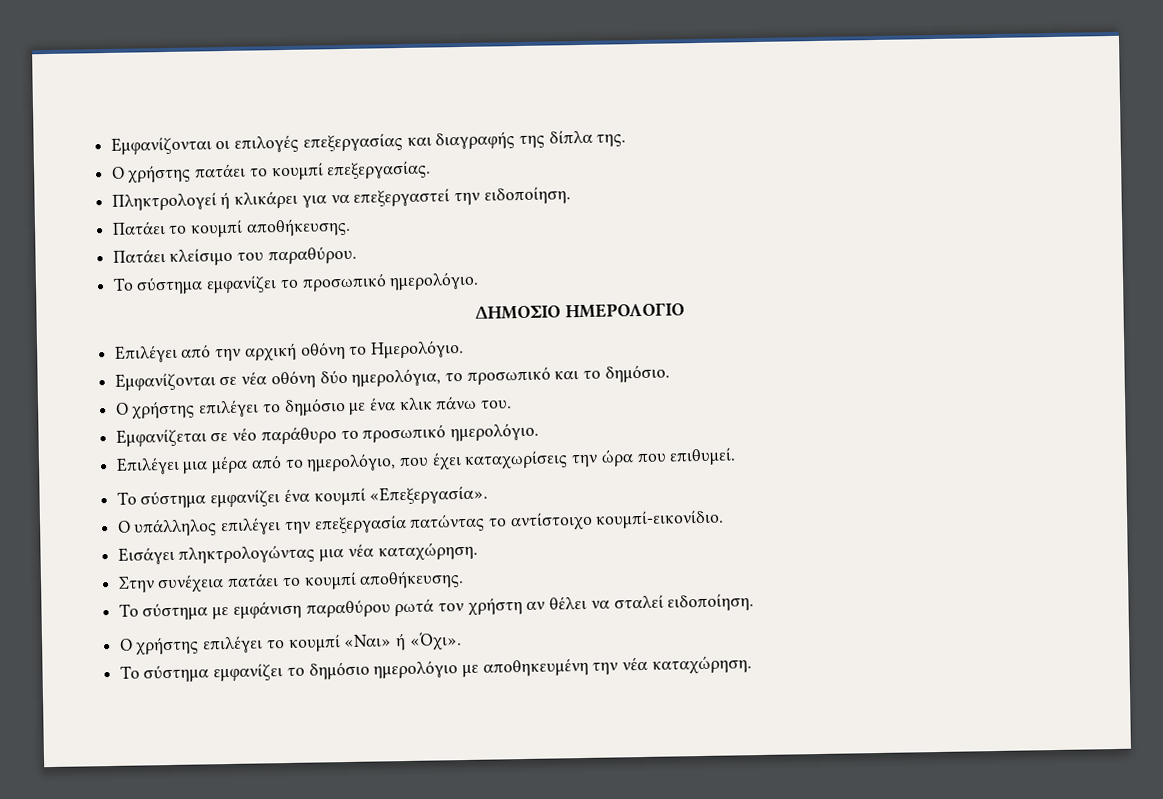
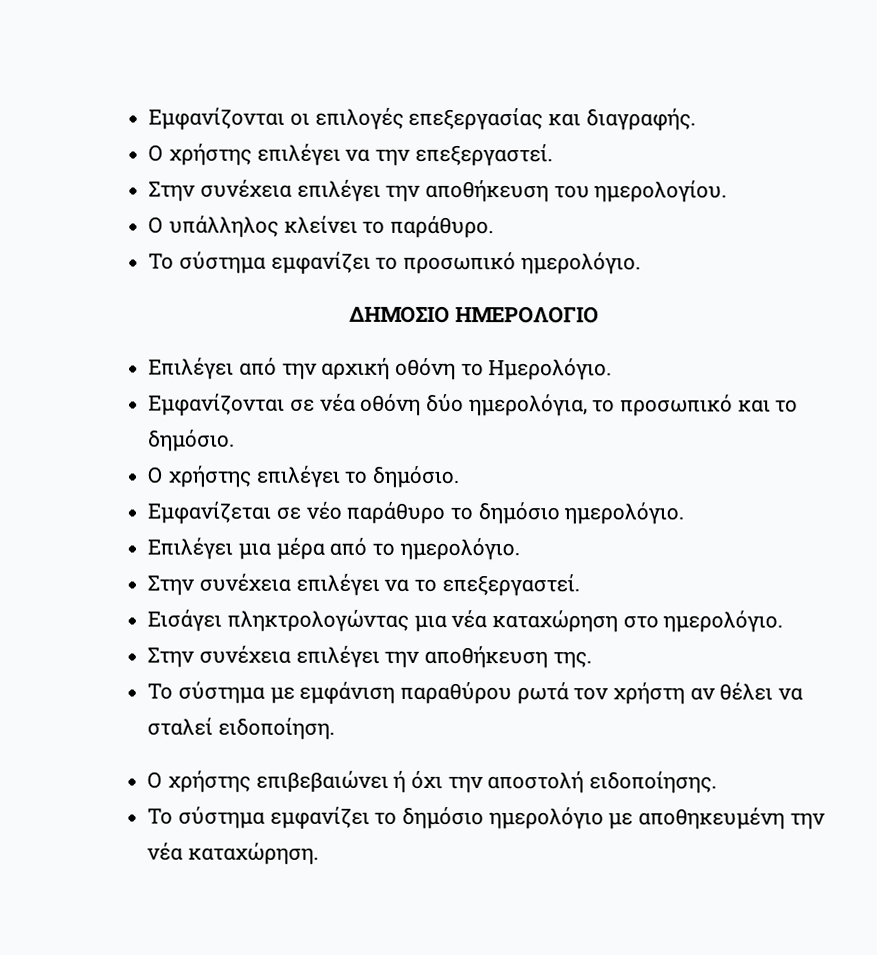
[435,129,627,150] [110,160,432,184] [111,186,571,211] [111,217,351,238] [112,245,357,266] διαγραφής της δίπλα της. // Ο χρήστης πατάει το κουμπί επεξεργασίας. // Πληκτρολογεί ή κλικάρει για να επεξεργαστεί την ειδοποίηση. // Πατάει το κουμπί αποθήκευσης. // Πατάει κλείσιμο του παραθύρου. -> [585,108,696,131] [148,143,553,167] [148,179,728,203] [148,215,494,239] διαγραφής. // Ο χρήστης επιλέγει να την επεξεργαστεί. // Στην συνέχεια επιλέγει την αποθήκευση του ημερολογίου. // Ο υπάλληλος κλείνει το παράθυρο.
[283,395,513,417] δημόσιο με ένα κλικ πάνω του. -> [371,465,460,489] δημόσιο.
[362,424,447,443] προσωπικό -> [477,502,560,525] δημόσιο
[306,447,737,472] [116,485,489,509] [116,509,725,537] ημερολόγιο, που έχει καταχωρίσεις την ώρα που επιθυμεί. // Το σύστημα εμφανίζει ένα κουμπί «Επεξεργασία». // Ο υπάλληλος επιλέγει την επεξεργασία πατώντας το αντίστοιχο κουμπί-εικονίδιο. -> [398,537,520,561] [147,573,580,597] ημερολόγιο. // Στην συνέχεια επιλέγει να το επεξεργαστεί.
[377,541,478,562] [117,570,465,594] καταχώρηση. // Στην συνέχεια πατάει το κουμπί αποθήκευσης. -> [491,610,784,633] [147,645,592,669] καταχώρηση στο ημερολόγιο. // Στην συνέχεια επιλέγει την αποθήκευση της.
[202,631,462,654] επιλέγει το κουμπί «Ναι» ή «Όχι». -> [255,770,717,794] επιβεβαιώνει ή όχι την αποστολή ειδοποίησης.

